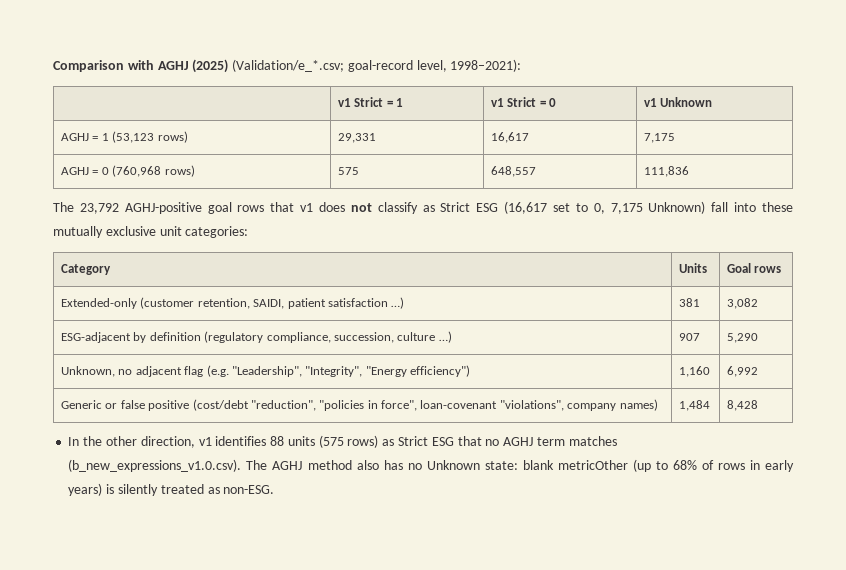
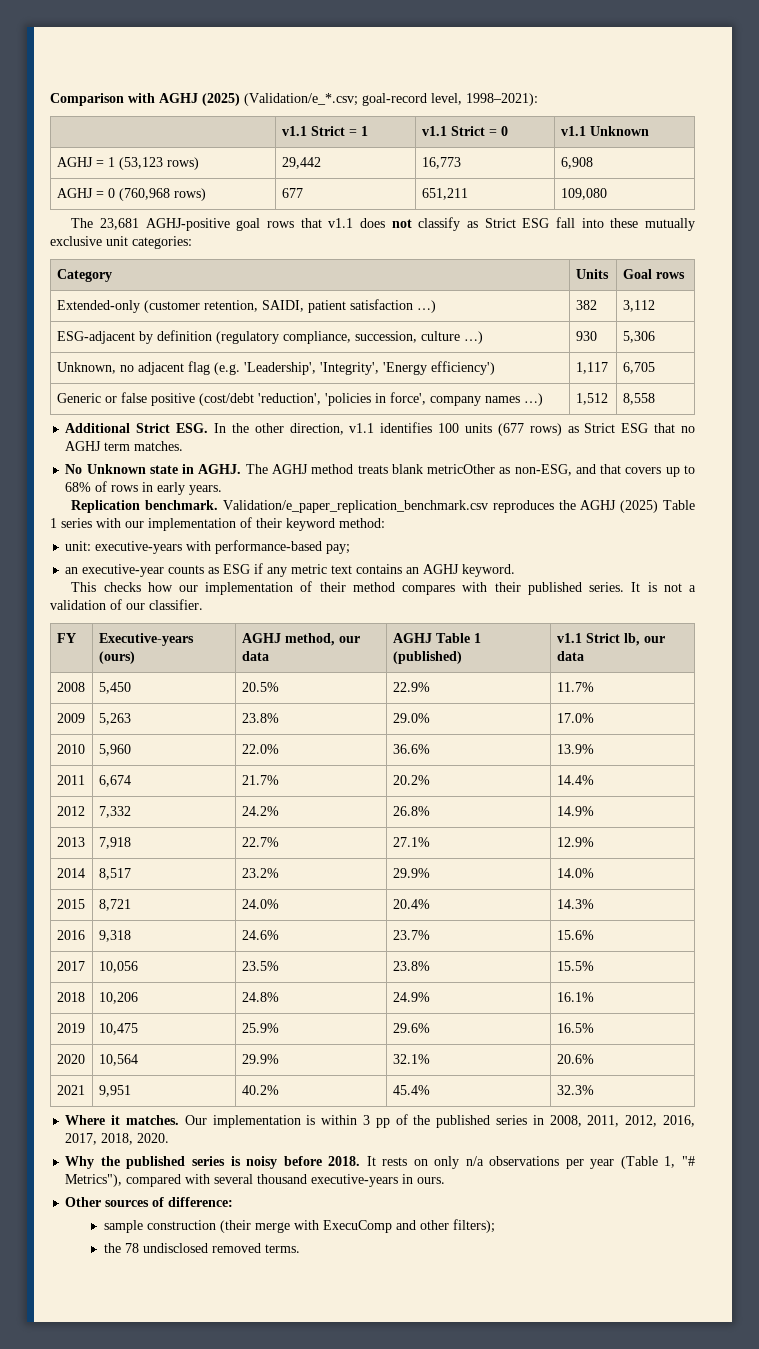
[338,98,352,107] v1 -> [281,126,307,136] v1.1
[491,98,505,107] v1 -> [421,126,447,136] v1.1
[644,98,658,107] v1 -> [560,126,586,136] v1.1
[338,133,377,143] [491,132,530,143] [644,133,676,143] 29,331 | 16,617 | 7,175 -> [281,157,321,169] [421,157,461,169] [560,157,593,169] 29,442 | 16,773 | 6,908
[338,167,360,175] [491,166,537,177] [644,166,690,177] [53,202,119,214] 575 | 648,557 | 111,836 // The 23,792 -> [281,188,303,198] [421,188,468,200] [560,188,607,200] [71,218,139,230] 677 | 651,211 | 109,080 // The 23,681
[300,203,314,212] v1 -> [328,218,354,228] v1.1
[504,201,706,214] (16,617 set to 0, 7,175 Unknown) -> (550, 223) none
[679,298,701,307] [727,298,759,309] 381 | 3,082 -> [575,300,597,310] [622,300,655,312] 382 | 3,112
[679,333,701,341] [727,333,759,343] 907 | 5,290 -> [575,331,597,341] [622,331,655,343] 930 | 5,306
[231,365,471,377] [679,366,711,377] [727,366,759,377] "Leadership", "Integrity", "Energy efficiency") | 1,160 | 6,992 -> [243,361,495,375] [575,362,608,374] [622,362,655,374] 'Leadership', 'Integrity', 'Energy efficiency') | 1,117 | 6,705
[250,399,658,411] [679,400,711,411] [727,400,759,411] [68,435,344,448] "reduction", "policies in force", loan-covenant "violations", company names) | 1,484 | 8,428 // In the other direction, v1 identifies 88 units (575 -> [257,392,543,406] [575,393,608,405] [622,393,655,405] [65,422,524,436] 'reduction', 'policies in force', company names …) | 1,512 | 8,558 // Additional Strict ESG. In the other direction, v1.1 identifies 100 units (677
[568,436,617,446] [68,459,651,472] matches (b_new_expressions_v1.0.csv). The AGHJ method also has no Unknown state: blank metricOther (up -> [134,441,184,451] [65,464,680,477] matches. // No Unknown state in AGHJ. The AGHJ method treats blank metricOther as non-ESG, and that covers up
[68,483,275,496] years) is silently treated as non-ESG. -> [189,485,223,495] [71,500,695,513] [50,517,385,531] [65,540,351,554] [65,563,516,577] [71,581,697,595] [50,599,203,610] [56,633,76,643] [98,633,194,646] [98,651,135,664] [241,633,360,646] [241,651,269,661] [392,633,481,643] [392,651,462,664] [556,633,665,646] [556,651,584,661] [56,682,85,692] [98,682,131,694] [241,682,279,692] [392,682,430,692] [556,682,594,692] [56,713,85,723] [98,713,131,725] [241,713,279,723] [392,713,430,723] [556,713,594,723] [56,744,85,754] [98,744,131,756] [241,744,279,754] [392,744,430,754] [556,744,594,754] [56,775,85,785] [98,775,131,787] [241,775,279,785] [392,775,430,785] [556,775,594,785] [56,806,85,816] [98,806,131,818] [241,806,279,816] [392,806,430,816] [556,806,594,816] [56,837,85,847] [98,837,131,849] [241,837,279,847] [392,837,430,847] [556,837,594,847] [56,868,85,878] [98,868,131,880] [241,868,279,878] [392,868,430,878] [556,868,594,878] [56,899,85,909] [98,899,131,911] [241,899,279,909] [392,899,430,909] [556,899,594,909] [56,930,85,940] [98,930,131,942] [241,930,279,940] [392,930,430,940] [556,930,594,940] [56,961,85,971] [98,961,138,973] [241,961,279,971] [392,961,430,971] [556,961,594,971] [56,992,85,1002] [98,992,138,1004] [241,992,279,1002] [392,992,430,1002] [556,992,594,1002] [56,1023,85,1033] [98,1023,138,1035] [241,1023,279,1033] [392,1023,430,1033] [556,1023,594,1033] [56,1054,85,1064] [98,1054,138,1066] [241,1054,279,1064] [392,1054,430,1064] [556,1054,594,1064] [56,1085,85,1095] [98,1085,131,1097] [241,1085,279,1095] [392,1085,430,1095] [556,1085,594,1095] [65,1114,695,1128] [65,1133,170,1145] [65,1156,696,1169] [65,1174,446,1187] [65,1197,234,1207] [103,1219,495,1233] [103,1243,300,1253] years. // Replication benchmark. Validation/e_paper_replication_benchmark.csv reproduces the AGHJ (2025) Table 1 series with our implementation of their keyword method: // unit: executive-years with performance-based pay; // an executive-year counts as ESG if any metric text contains an AGHJ keyword. // This checks how our implementation of their method compares with their published series. It is not a validation of our classifier. // FY | Executive-years (ours) | AGHJ method, our data | AGHJ Table 1 (published) | v1.1 Strict lb, our data // 2008 | 5,450 | 20.5% | 22.9% | 11.7% // 2009 | 5,263 | 23.8% | 29.0% | 17.0% // 2010 | 5,960 | 22.0% | 36.6% | 13.9% // 2011 | 6,674 | 21.7% | 20.2% | 14.4% // 2012 | 7,332 | 24.2% | 26.8% | 14.9% // 2013 | 7,918 | 22.7% | 27.1% | 12.9% // 2014 | 8,517 | 23.2% | 29.9% | 14.0% // 2015 | 8,721 | 24.0% | 20.4% | 14.3% // 2016 | 9,318 | 24.6% | 23.7% | 15.6% // 2017 | 10,056 | 23.5% | 23.8% | 15.5% // 2018 | 10,206 | 24.8% | 24.9% | 16.1% // 2019 | 10,475 | 25.9% | 29.6% | 16.5% // 2020 | 10,564 | 29.9% | 32.1% | 20.6% // 2021 | 9,951 | 40.2% | 45.4% | 32.3% // Where it matches. Our implementation is within 3 pp of the published series in 2008, 2011, 2012, 2016, 2017, 2018, 2020. // Why the published series is noisy before 2018. It rests on only n/a observations per year (Table 1, "# Metrics"), compared with several thousand executive-years in ours. // Other sources of difference: // sample construction (their merge with ExecuComp and other filters); // the 78 undisclosed removed terms.

